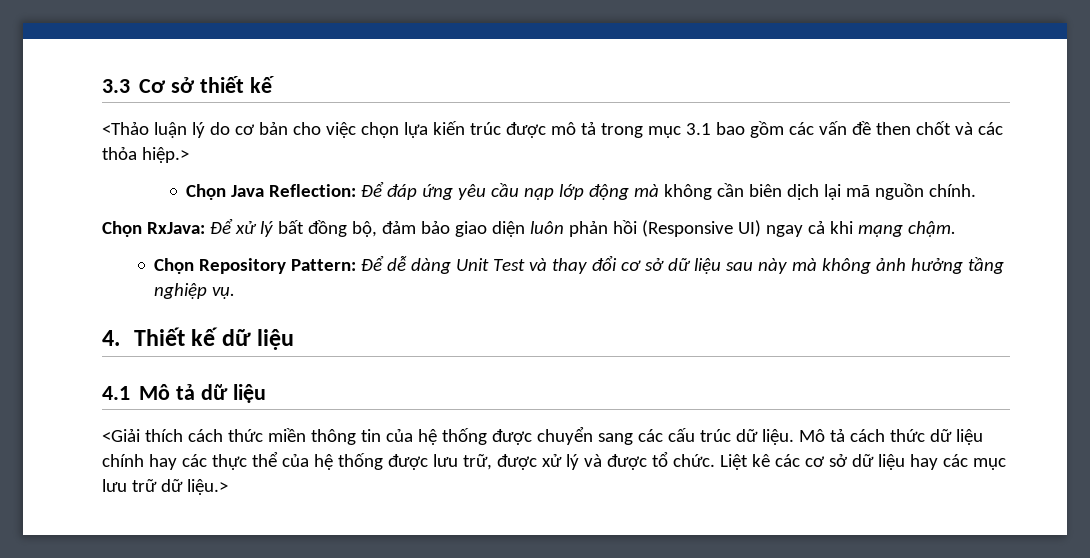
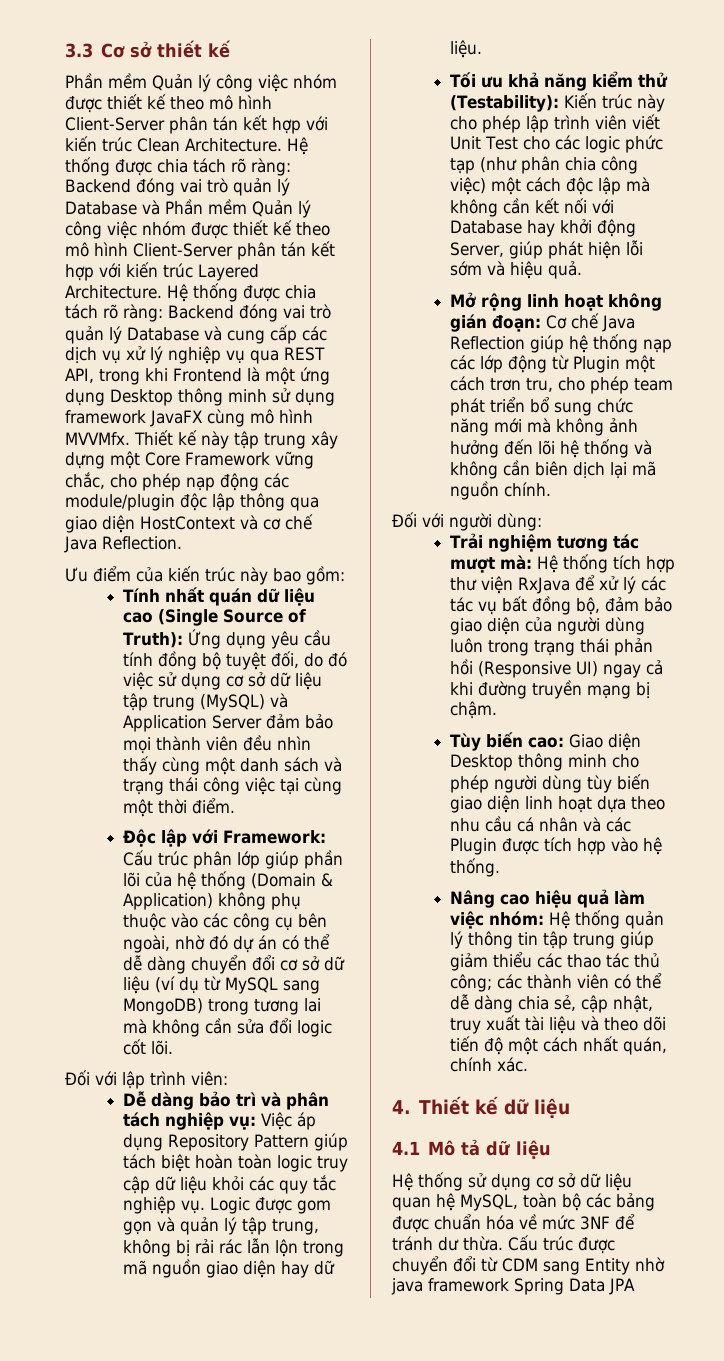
[102,121,1003,138] [102,147,189,163] [186,181,660,200] <Thảo luận lý do cơ bản cho việc chọn lựa kiến trúc được mô tả trong mục 3.1 bao gồm các vấn đề then chốt và các thỏa hiệp.> // Chọn Java Reflection: Để đáp ứng yêu cầu nạp lớp động mà -> [65,73,337,92] [65,94,272,113] [65,115,328,134] [65,136,308,155] [65,157,291,176] [65,178,290,196] [65,199,311,218] [65,220,330,239] [65,241,335,260] [65,262,259,281] [65,283,316,302] [65,304,331,322] [65,325,327,344] [65,346,325,364] [65,367,330,385] [65,388,335,406] [65,409,313,427] [65,430,338,449] [65,451,314,469] [65,472,289,491] [65,493,319,511] [65,514,313,533] [64,536,182,553] [65,566,345,585] [122,587,315,606] [122,609,306,626] [122,629,331,649] [122,651,347,670] [122,672,322,690] [122,693,288,711] [122,714,333,732] [122,735,311,754] [122,756,342,775] [122,777,342,795] [122,798,235,817] [122,829,326,847] [122,850,343,869] [122,871,333,890] [122,892,301,910] [122,913,327,931] [122,934,330,953] [122,955,345,974] [122,976,320,994] [122,998,321,1015] [122,1018,332,1037] [122,1039,173,1055] [65,1070,228,1089] [122,1091,329,1110] [122,1112,316,1130] [122,1133,348,1151] [122,1154,348,1172] [122,1175,336,1194] [122,1196,331,1214] [122,1217,319,1235] [122,1238,344,1257] [122,1259,335,1278] [449,40,482,58] [449,71,668,91] [449,93,665,112] [449,114,660,133] [449,135,663,153] [449,156,638,174] [449,177,650,195] [449,198,614,217] [449,219,636,237] [449,240,643,259] [449,261,582,279] [449,292,662,311] [449,313,635,332] [449,334,672,353] [449,355,655,373] [449,376,673,394] [449,397,633,416] [449,418,638,436] [449,439,652,458] Phần mềm Quản lý công việc nhóm được thiết kế theo mô hình Client-Server phân tán kết hợp với kiến trúc Clean Architecture. Hệ thống được chia tách rõ ràng: Backend đóng vai trò quản lý Database và Phần mềm Quản lý công việc nhóm được thiết kế theo mô hình Client-Server phân tán kết hợp với kiến trúc Layered Architecture. Hệ thống được chia tách rõ ràng: Backend đóng vai trò quản lý Database và cung cấp các dịch vụ xử lý nghiệp vụ qua REST API, trong khi Frontend là một ứng dụng Desktop thông minh sử dụng framework JavaFX cùng mô hình MVVMfx. Thiết kế này tập trung xây dựng một Core Framework vững chắc, cho phép nạp động các module/plugin độc lập thông qua giao diện HostContext và cơ chế Java Reflection. // Ưu điểm của kiến trúc này bao gồm: // Tính nhất quán dữ liệu cao (Single Source of Truth): Ứng dụng yêu cầu tính đồng bộ tuyệt đối, do đó việc sử dụng cơ sở dữ liệu tập trung (MySQL) và Application Server đảm bảo mọi thành viên đều nhìn thấy cùng một danh sách và trạng thái công việc tại cùng một thời điểm. // Độc lập với Framework: Cấu trúc phân lớp giúp phần lõi của hệ thống (Domain & Application) không phụ thuộc vào các công cụ bên ngoài, nhờ đó dự án có thể dễ dàng chuyển đổi cơ sở dữ liệu (ví dụ từ MySQL sang MongoDB) trong tương lai mà không cần sửa đổi logic cốt lõi. // Đối với lập trình viên: // Dễ dàng bảo trì và phân tách nghiệp vụ: Việc áp dụng Repository Pattern giúp tách biệt hoàn toàn logic truy cập dữ liệu khỏi các quy tắc nghiệp vụ. Logic được gom gọn và quản lý tập trung, không bị rải rác lẫn lộn trong mã nguồn giao diện hay dữ liệu. // Tối ưu khả năng kiểm thử (Testability): Kiến trúc này cho phép lập trình viên viết Unit Test cho các logic phức tạp (như phân chia công việc) một cách độc lập mà không cần kết nối với Database hay khởi động Server, giúp phát hiện lỗi sớm và hiệu quả. // Mở rộng linh hoạt không gián đoạn: Cơ chế Java Reflection giúp hệ thống nạp các lớp động từ Plugin một cách trơn tru, cho phép team phát triển bổ sung chức năng mới mà không ảnh hưởng đến lõi hệ thống và
[102,218,273,237] Chọn RxJava: Để xử lý -> [392,512,542,531] [449,533,639,552] [449,554,675,573] [449,575,666,594] [449,597,497,615] Đối với người dùng: // Trải nghiệm tương tác mượt mà: Hệ thống tích hợp thư viện RxJava để xử lý các tác vụ
[529,221,564,234] luôn -> [524,617,645,635] [449,638,609,656] của người dùng luôn trong trạng thái
[857,221,956,237] [154,255,1005,274] [154,283,236,299] mạng chậm. // Chọn Repository Pattern: Để dễ dàng Unit Test và thay đổi cơ sở dữ liệu sau này mà không ảnh hưởng tầng nghiệp vụ. -> [477,680,650,699] [449,701,497,719] [449,732,641,751] [449,753,639,771] [449,774,650,793] [449,795,665,813] [449,816,631,832] [449,837,662,855] [449,858,500,877] [449,889,645,908] [449,910,664,929] [449,931,654,949] [449,952,660,971] [449,973,662,992] [449,994,653,1013] [449,1015,666,1034] [449,1036,667,1055] [449,1057,528,1072] đường truyền mạng bị chậm. // Tùy biến cao: Giao diện Desktop thông minh cho phép người dùng tùy biến giao diện linh hoạt dựa theo nhu cầu cá nhân và các Plugin được tích hợp vào hệ thống. // Nâng cao hiệu quả làm việc nhóm: Hệ thống quản lý thông tin tập trung giúp giảm thiểu các thao tác thủ công; các thành viên có thể dễ dàng chia sẻ, cập nhật, truy xuất tài liệu và theo dõi tiến độ một cách nhất quán, chính xác.
[102,426,983,445] [102,451,1006,470] [102,479,228,495] <Giải thích cách thức miền thông tin của hệ thống được chuyển sang các cấu trúc dữ liệu. Mô tả cách thức dữ liệu chính hay các thực thể của hệ thống được lưu trữ, được xử lý và được tổ chức. Liệt kê các cơ sở dữ liệu hay các mục lưu trữ dữ liệu.> -> [392,1172,632,1191] [392,1193,655,1211] [392,1214,635,1233] [392,1235,615,1254] [392,1256,665,1275] [391,1278,635,1295] Hệ thống sử dụng cơ sở dữ liệu quan hệ MySQL, toàn bộ các bảng được chuẩn hóa về mức 3NF để tránh dư thừa. Cấu trúc được chuyển đổi từ CDM sang Entity nhờ java framework Spring Data JPA

